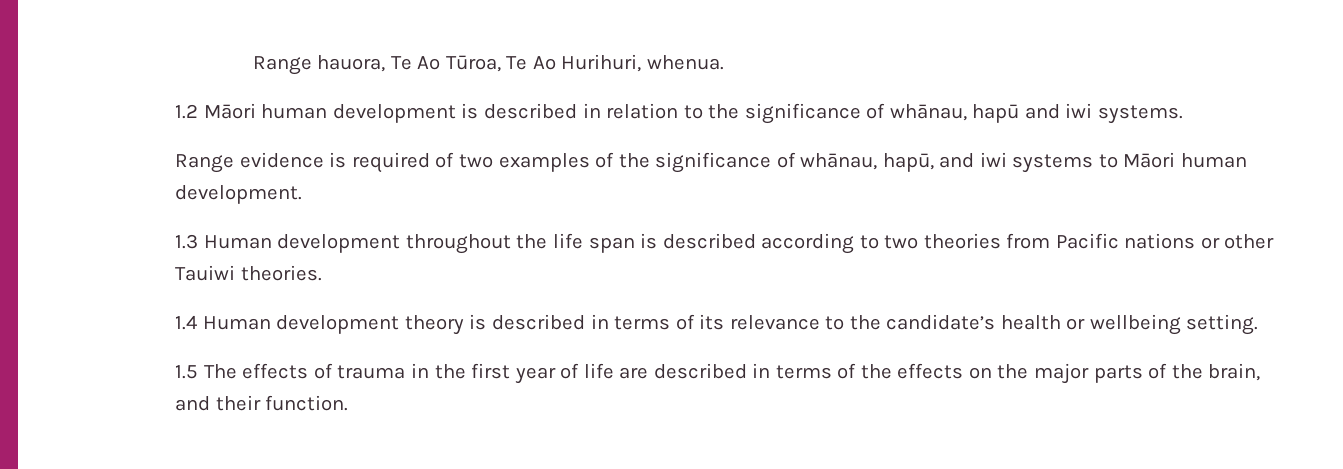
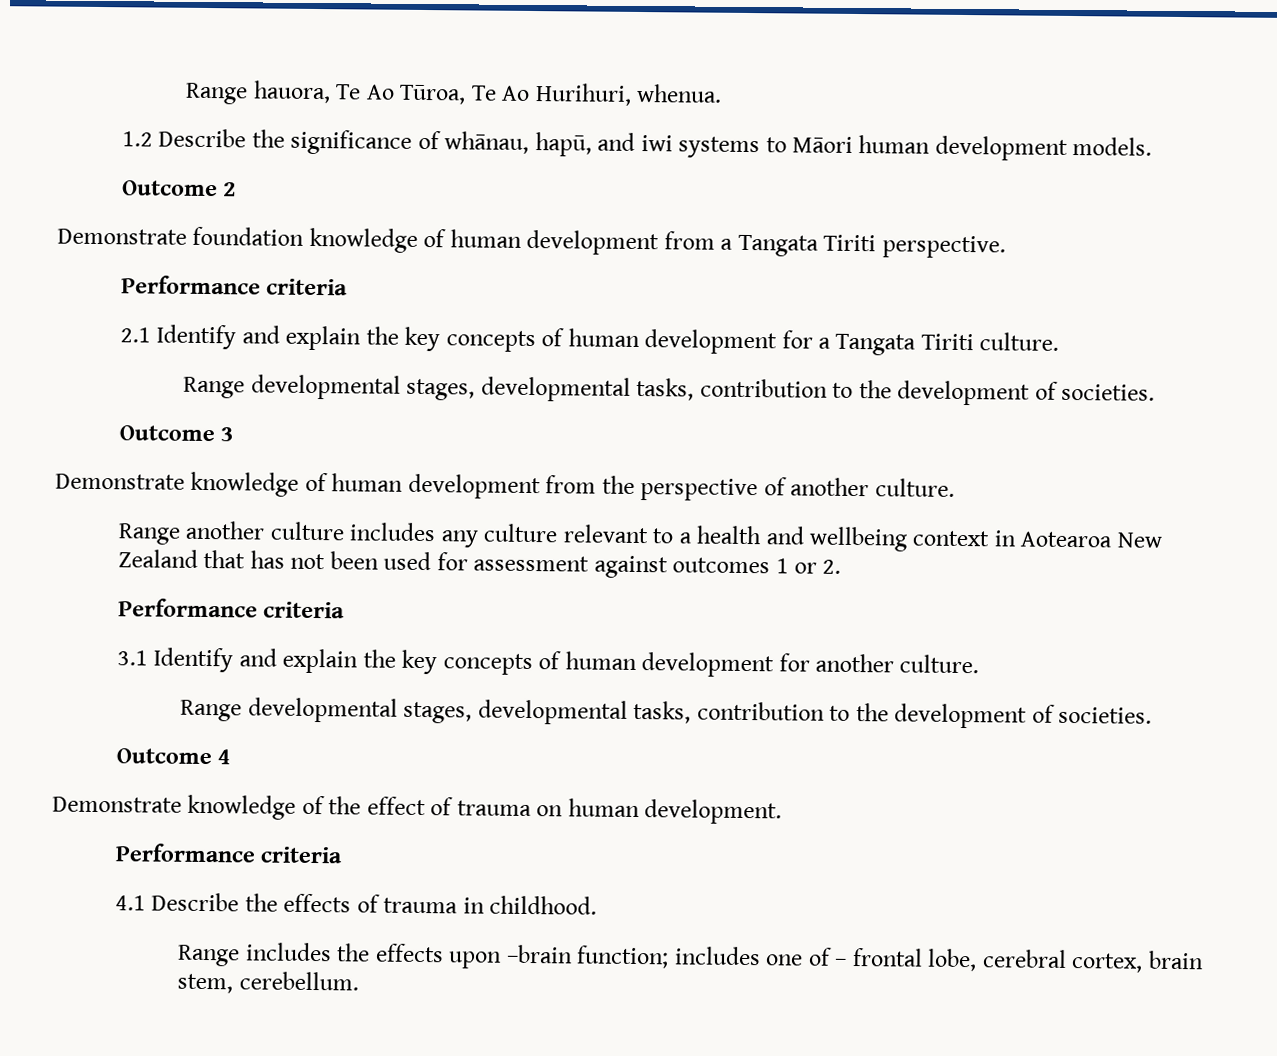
[203,103,1183,124] [175,152,615,173] Māori human development is described in relation to the significance of whānau, hapū and iwi systems. // Range evidence is required of two examples of -> [158,128,247,148] Describe
[175,185,303,204] [175,233,1275,254] [175,265,322,281] [175,314,1259,335] [175,363,1261,384] [175,395,349,411] development. // 1.3 Human development throughout the life span is described according to two theories from Pacific nations or other Tauiwi theories. // 1.4 Human development theory is described in terms of its relevance to the candidate’s health or wellbeing setting. // 1.5 The effects of trauma in the first year of life are described in terms of the effects on the major parts of the brain, and their function. -> [934,135,1153,161] [121,180,237,197] [57,226,1006,259] [120,275,349,296] [119,324,1060,356] [183,374,1156,406] [118,425,234,442] [55,471,955,502] [117,520,1162,552] [117,549,842,579] [117,598,346,619] [116,647,980,678] [180,697,1153,729] [115,748,231,765] [52,794,783,825] [114,843,344,864] [114,892,598,915] [177,942,1204,973] [177,971,359,994] development models. // Outcome 2 // Demonstrate foundation knowledge of human development from a Tangata Tiriti perspective. // Performance criteria // 2.1 Identify and explain the key concepts of human development for a Tangata Tiriti culture. // Range developmental stages, developmental tasks, contribution to the development of societies. // Outcome 3 // Demonstrate knowledge of human development from the perspective of another culture. // Range another culture includes any culture relevant to a health and wellbeing context in Aotearoa New Zealand that has not been used for assessment against outcomes 1 or 2. // Performance criteria // 3.1 Identify and explain the key concepts of human development for another culture. // Range developmental stages, developmental tasks, contribution to the development of societies. // Outcome 4 // Demonstrate knowledge of the effect of trauma on human development. // Performance criteria // 4.1 Describe the effects of trauma in childhood. // Range includes the effects upon –brain function; includes one of – frontal lobe, cerebral cortex, brain stem, cerebellum.

